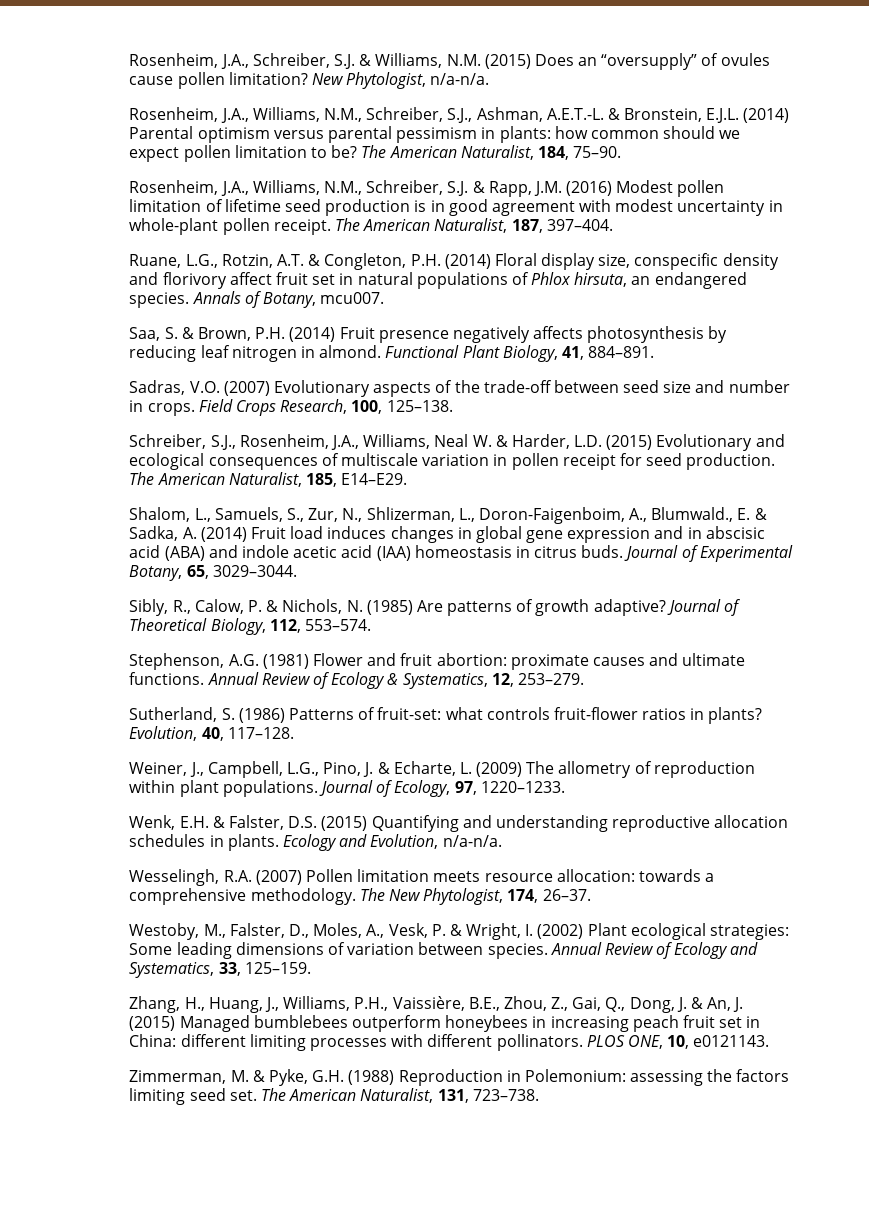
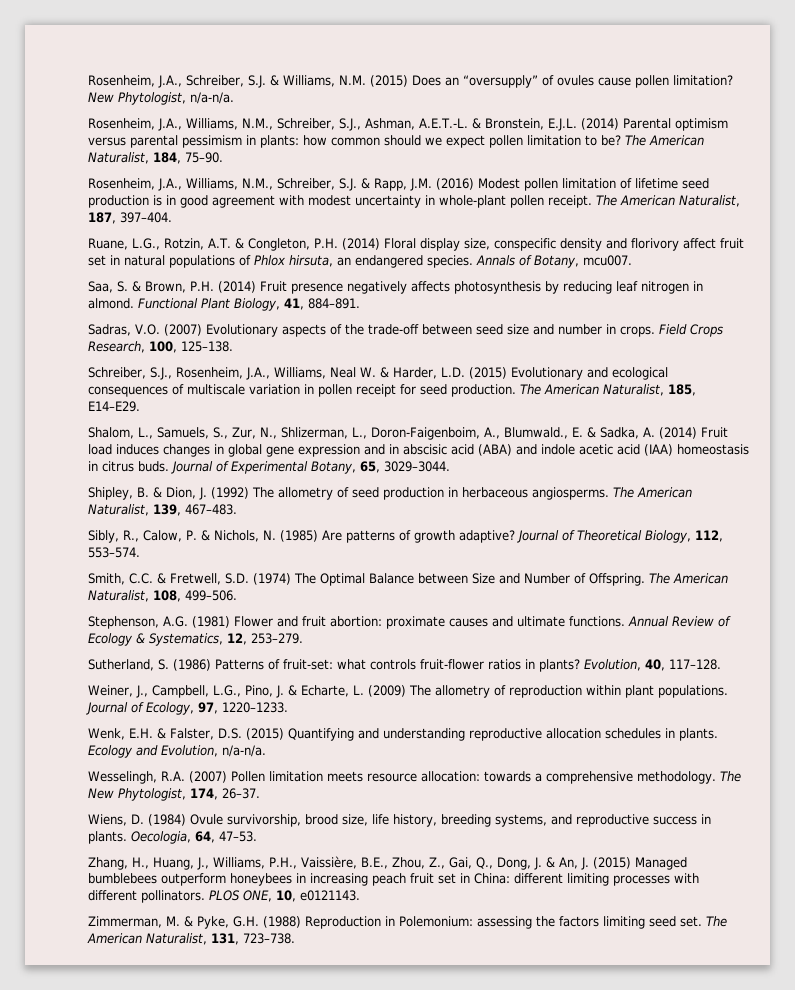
(297, 571) none -> [88,487,693,500] [88,504,238,516] // Shipley, B. & Dion, J. (1992) The allometry of seed production in herbaceous angiosperms. The American Naturalist, 139, 467–483.
(371, 625) none -> [88,573,729,586] [88,590,238,602] // Smith, C.C. & Fretwell, S.D. (1974) The Optimal Balance between Size and Number of Offspring. The American Naturalist, 108, 499–506.
[129,923,790,940] [129,942,759,959] [129,962,311,978] Westoby, M., Falster, D., Moles, A., Vesk, P. & Wright, I. (2002) Plant ecological strategies: Some leading dimensions of variation between species. Annual Review of Ecology and Systematics, 33, 125–159. -> [88,814,712,827] [88,831,258,844] Wiens, D. (1984) Ovule survivorship, brood size, life history, breeding systems, and reproductive success in plants. Oecologia, 64, 47–53.

